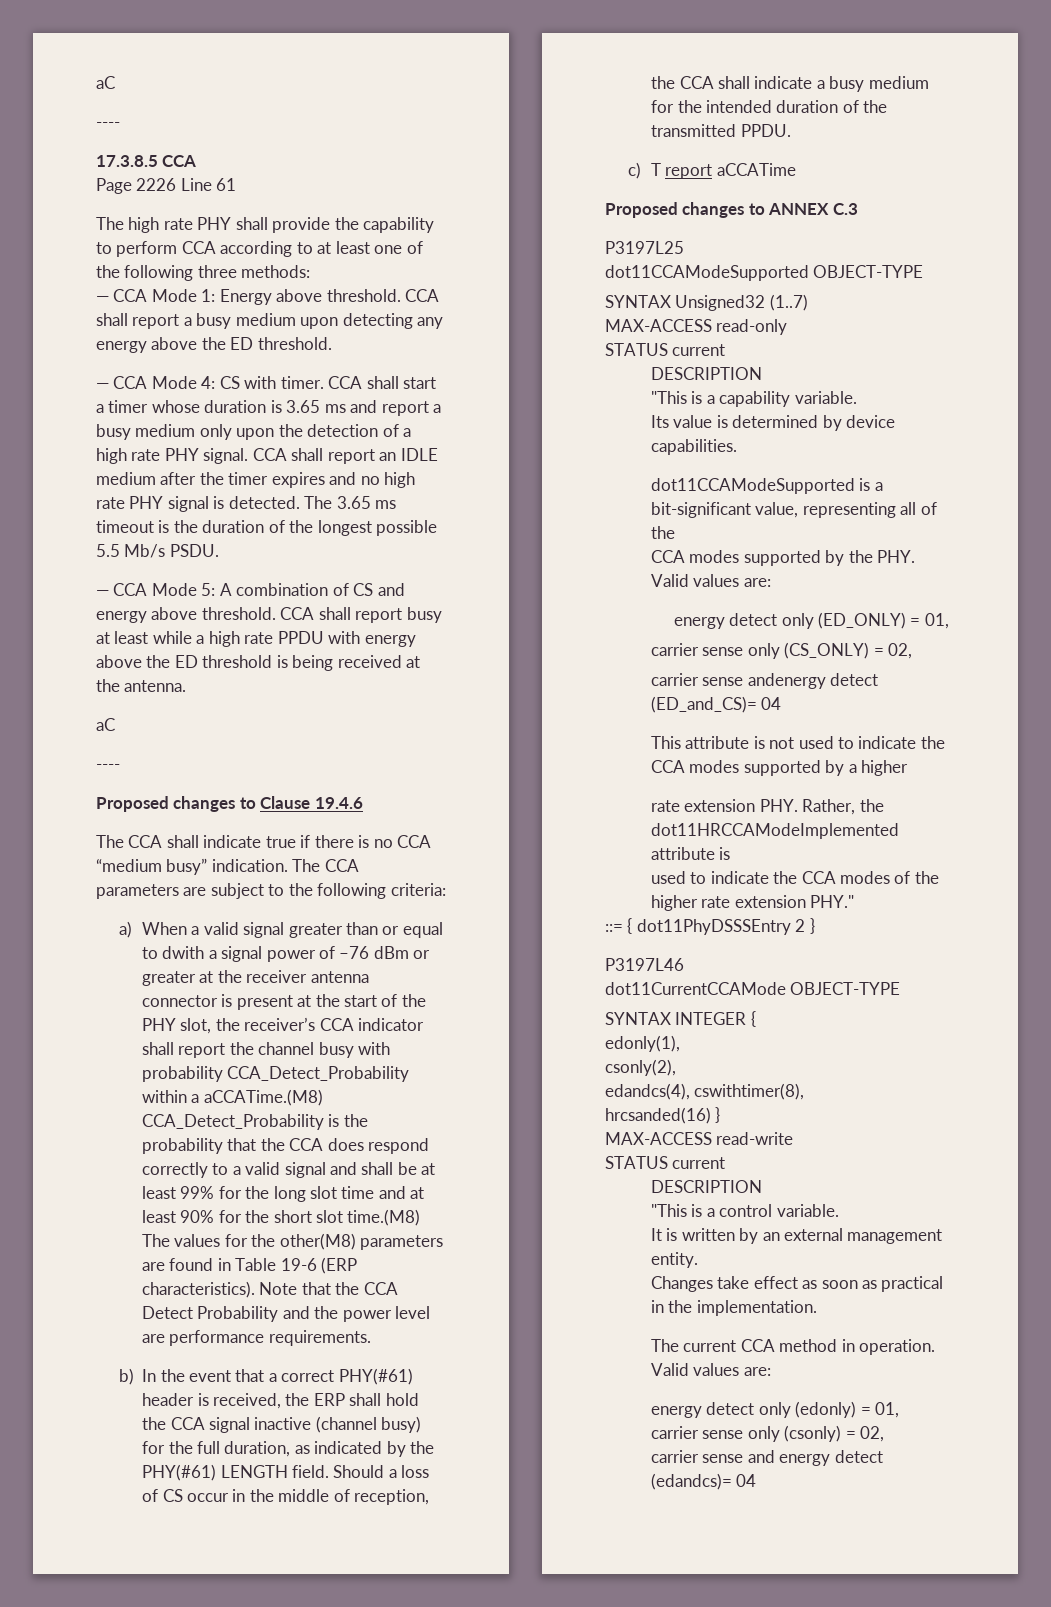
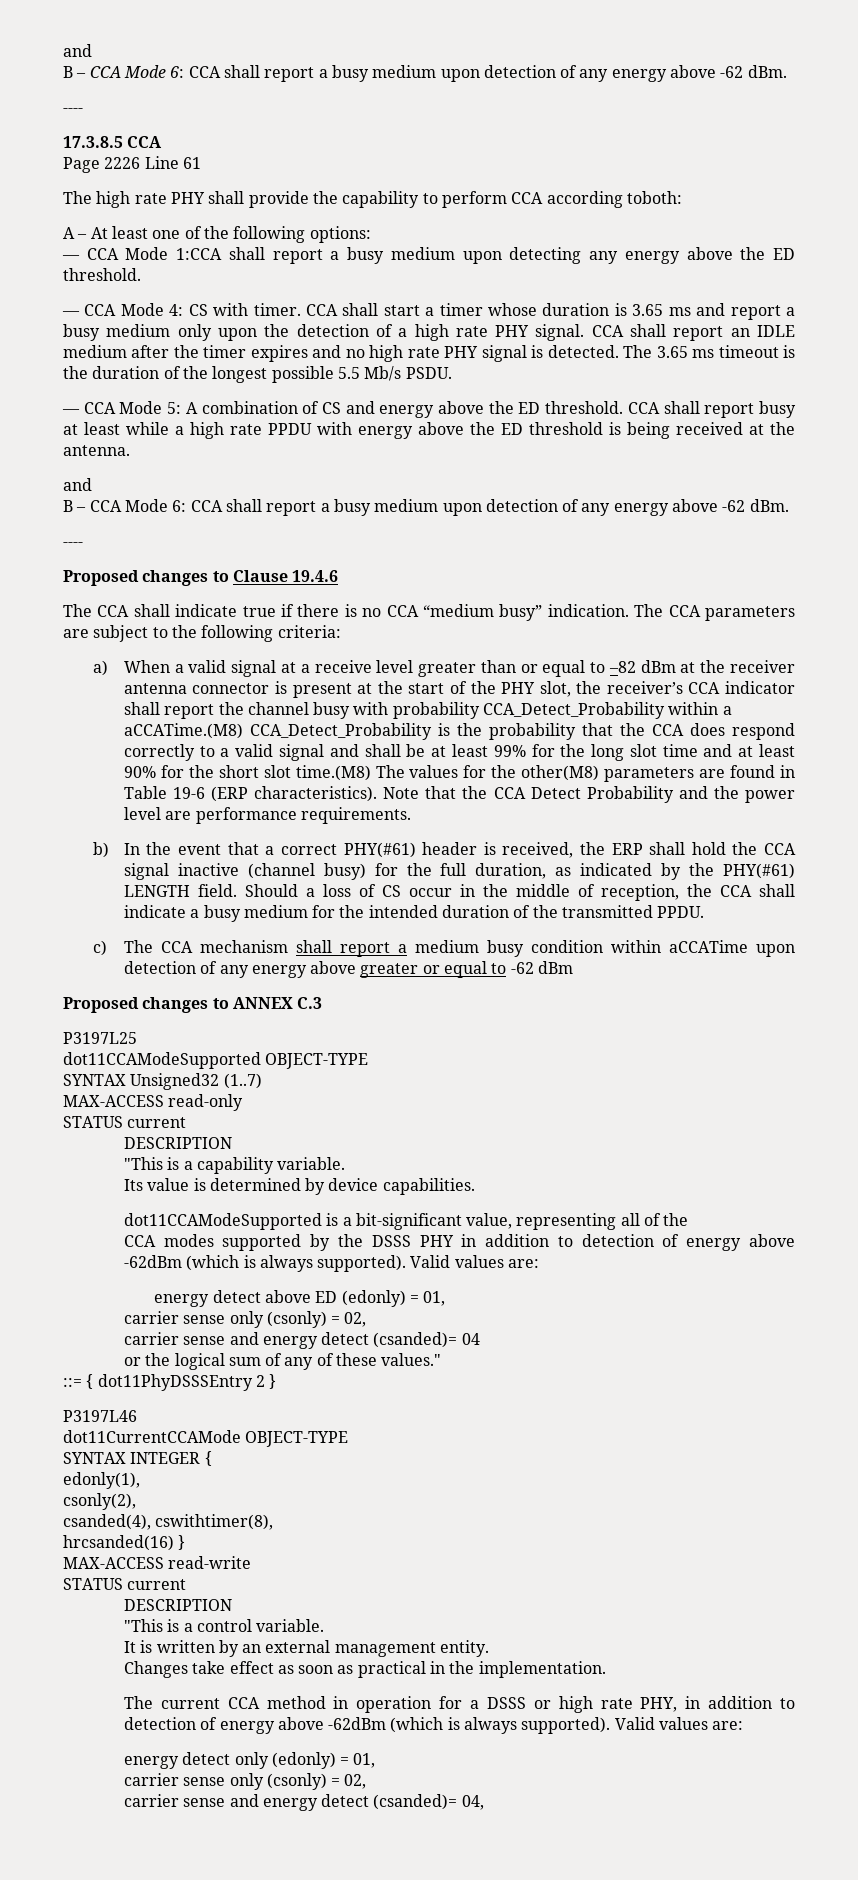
[96,76,115,89] aC -> [63,44,92,57] [63,65,787,82] and // B – CCA Mode 6: CCA shall report a busy medium upon detection of any energy above -62 dBm.
[296,242,332,254] to at -> [626,191,682,204] [63,227,108,239] toboth: // A – At
[197,265,311,278] [96,289,440,305] three methods: // — CCA Mode 1: Energy above threshold. CCA -> [309,226,371,243] [62,247,223,260] options: // — CCA Mode 1:CCA
(198, 613) none -> [488,401,541,414] the ED
[96,718,115,731] aC -> [63,478,92,491] [63,499,789,516] and // B – CCA Mode 6: CCA shall report a busy medium upon detection of any energy above -62 dBm.
(285, 930) none -> [280,660,414,673] at a receive level
[162,946,431,962] [141,971,196,986] dwith a signal power of –76 dBm or greater -> [608,660,676,673] –82 dBm
[650,163,796,179] T report aCCATime -> [123,940,795,957] [123,961,574,978] The CCA mechanism shall report a medium busy condition within aCCATime upon detection of any energy above greater or equal to -62 dBm
[877,550,916,563] [650,574,771,587] [673,612,949,629] [650,642,913,659] [650,673,879,689] [650,696,782,713] [650,736,945,749] [650,760,909,776] [650,799,884,815] [650,823,899,839] [650,847,731,860] [650,871,939,884] [650,895,855,911] PHY. Valid values are: // energy detect only (ED_ONLY) = 01, // carrier sense only (CS_ONLY) = 02, // carrier sense andenergy detect (ED_and_CS)= 04 // This attribute is not used to indicate the CCA modes supported by a higher // rate extension PHY. Rather, the dot11HRCCAModeImplemented attribute is // used to indicate the CCA modes of the higher rate extension PHY." -> [371,1234,795,1251] [123,1255,540,1272] [154,1290,446,1307] [123,1311,367,1328] [123,1332,480,1349] [123,1353,442,1370] DSSS PHY in addition to detection of energy above -62dBm (which is always supported). Valid values are: // energy detect above ED (edonly) = 01, // carrier sense only (csonly) = 02, // carrier sense and energy detect (csanded)= 04 // or the logical sum of any of these values."
[605,1083,690,1100] edandcs(4), -> [63,1514,151,1530] csanded(4),
[859,1339,936,1355] operation. -> [356,1696,796,1713] [123,1717,611,1734] operation for a DSSS or high rate PHY, in addition to detection of energy above -62dBm (which is always supported).
[650,1473,757,1490] (edandcs)= 04 -> [373,1794,484,1810] (csanded)= 04,

